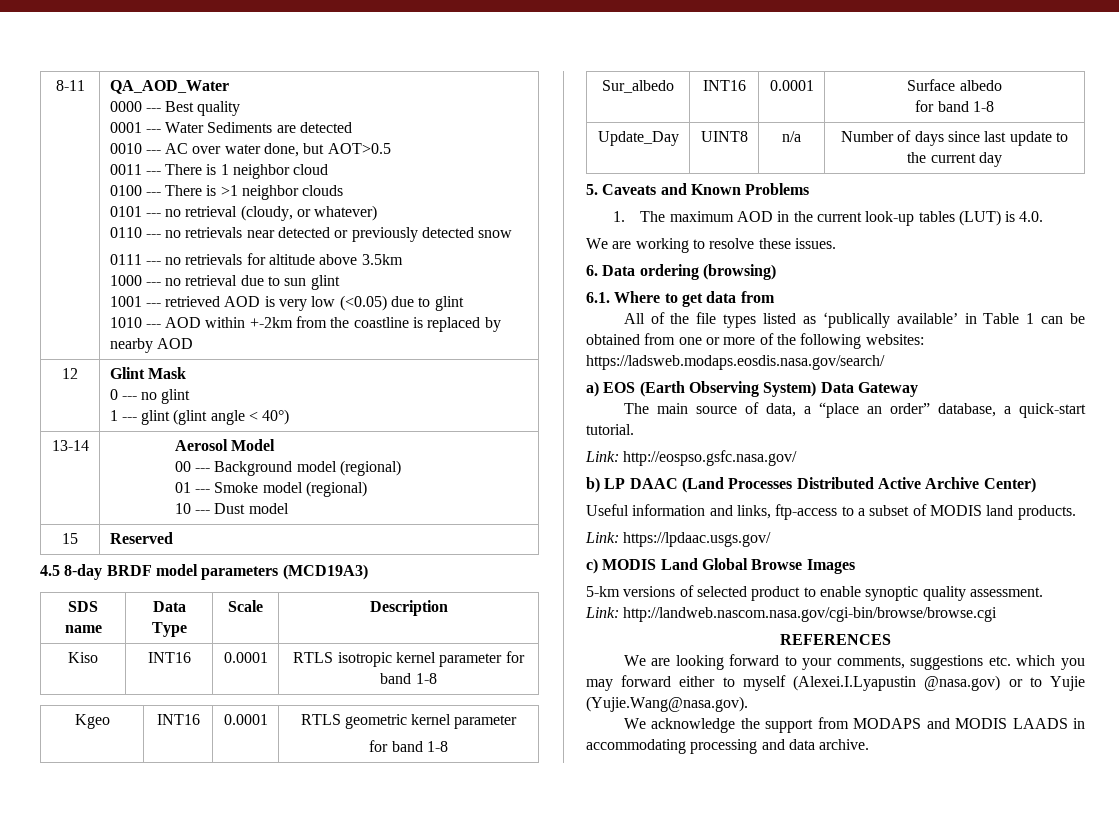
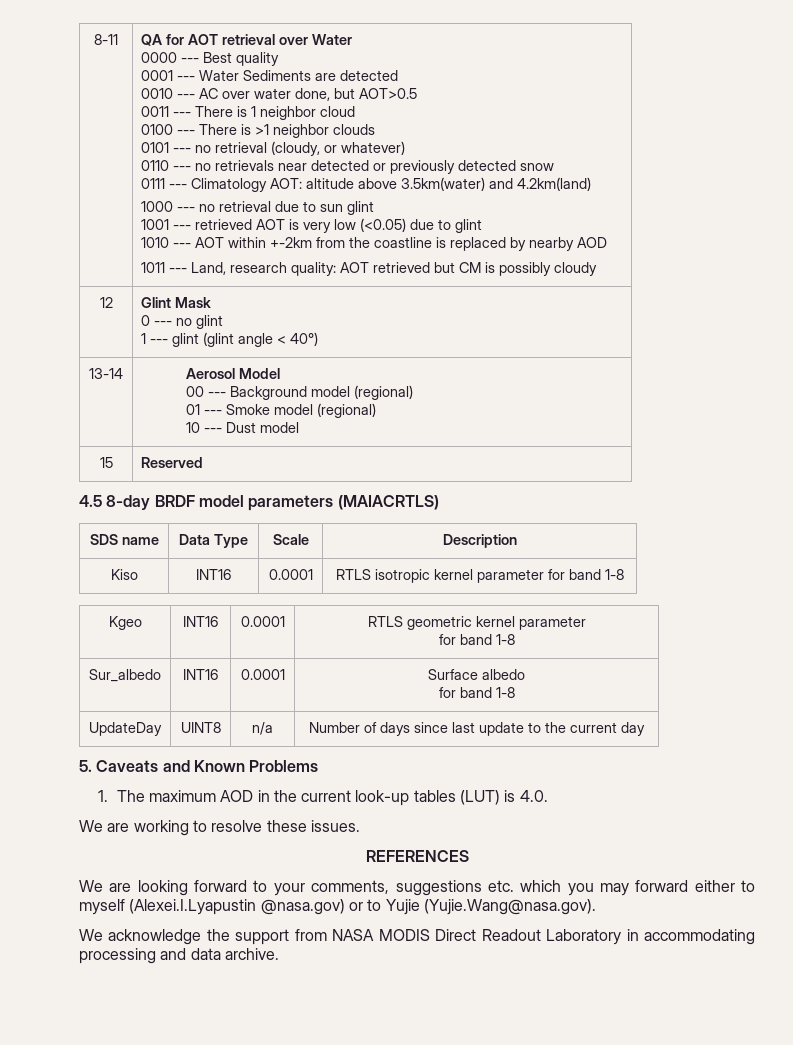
[109,80,229,94] QA_AOD_Water -> [141,34,353,46] QA for AOT retrieval over Water
[165,253,403,265] no retrievals for altitude above 3.5km -> [191,177,592,192] Climatology AOT: altitude above 3.5km(water) and 4.2km(land)
[224,296,261,307] AOD -> [256,219,286,230] AOT
[165,317,202,328] AOD -> [195,237,225,248] AOT
(193, 343) none -> [141,262,598,276] // 1011 --- Land, research quality: AOT retrieved but CM is possibly cloudy
[282,564,368,580] (MCD19A3) -> [337,495,439,510] (MAIACRTLS)
[597,131,679,146] Update_Day -> [89,722,162,736] UpdateDay
[586,264,776,280] [586,291,775,307] [623,312,1085,328] [586,333,924,349] [586,355,885,370] [586,381,918,397] [623,402,1086,418] [586,424,634,435] [585,450,798,466] [586,477,1036,493] [586,504,1076,520] [585,532,772,547] [586,558,855,574] [586,585,1043,601] [585,607,998,622] // 6. Data ordering (browsing) // 6.1. Where to get data from // All of the file types listed as ‘publically available’ in Table 1 can be obtained from one or more of the following websites: https://ladsweb.modaps.eosdis.nasa.gov/search/ // a) EOS (Earth Observing System) Data Gateway // The main source of data, a “place an order” database, a quick-start tutorial. // Link: http://eospso.gsfc.nasa.gov/ // b) LP DAAC (Land Processes Distributed Active Archive Center) // Useful information and links, ftp-access to a subset of MODIS land products. // Link: https://lpdaac.usgs.gov/ // c) MODIS Land Global Browse Images // 5-km versions of selected product to enable synoptic quality assessment. // Link: http://landweb.nascom.nasa.gov/cgi-bin/browse/browse.cgi -> (360, 826) none
[853,718,1068,729] MODAPS and MODIS LAADS -> [332,929,622,945] NASA MODIS Direct Readout Laboratory

